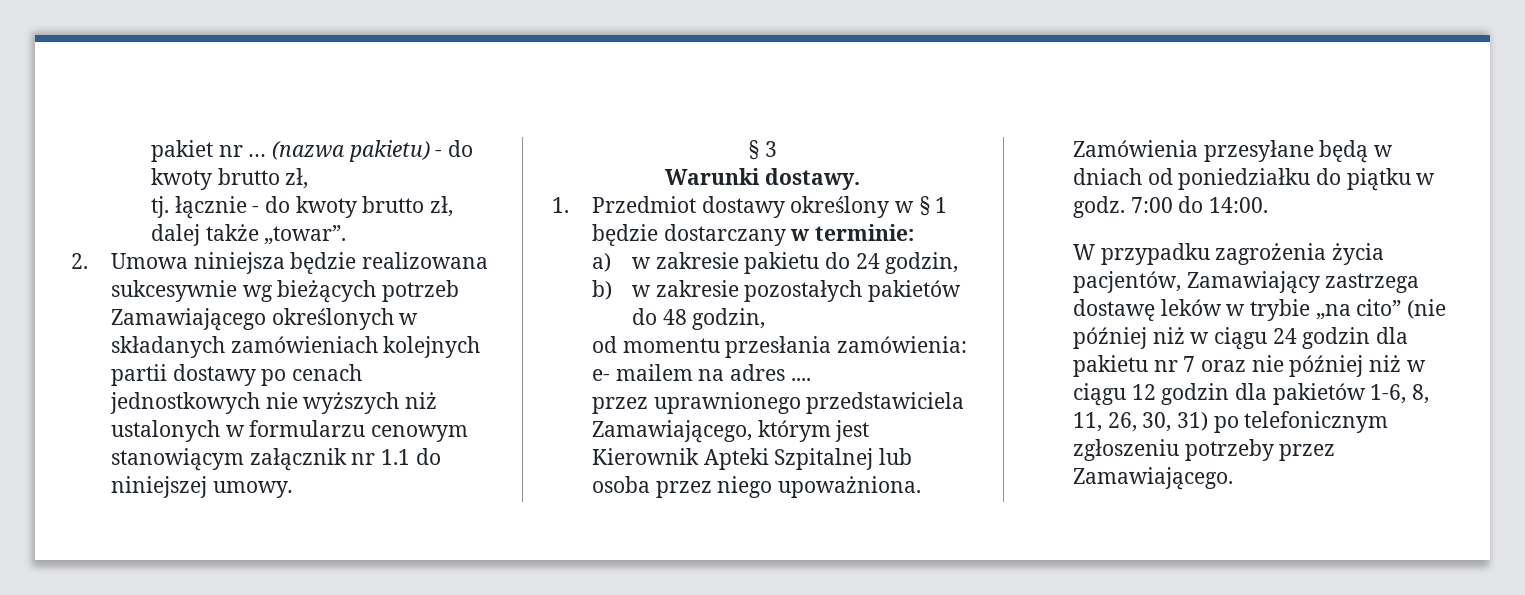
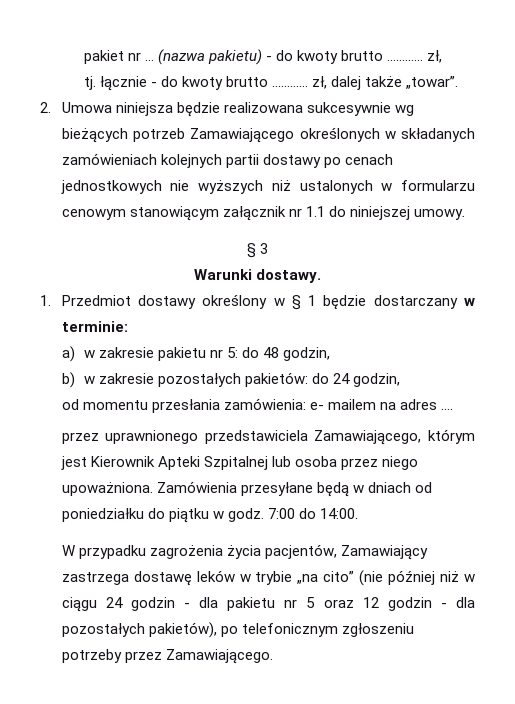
(280, 176) none -> [386,59,423,61] …………
(425, 204) none -> [271,85,308,87] …………
[824,252,880,269] do 24 -> [209,347,279,358] nr 5: do 48
[867,280,961,302] [631,308,687,325] pakietów do 48 -> [244,372,350,387] pakietów: do 24
(1371, 338) none -> [184,603,191,608] -
[1183,355,1426,377] [1072,383,1429,406] [1072,412,1208,432] 7 oraz nie później niż w ciągu 12 godzin dla pakietów 1-6, 8, 11, 26, 30, 31) -> [306,597,475,611] [61,622,217,638] 5 oraz 12 godzin - dla pozostałych pakietów),

